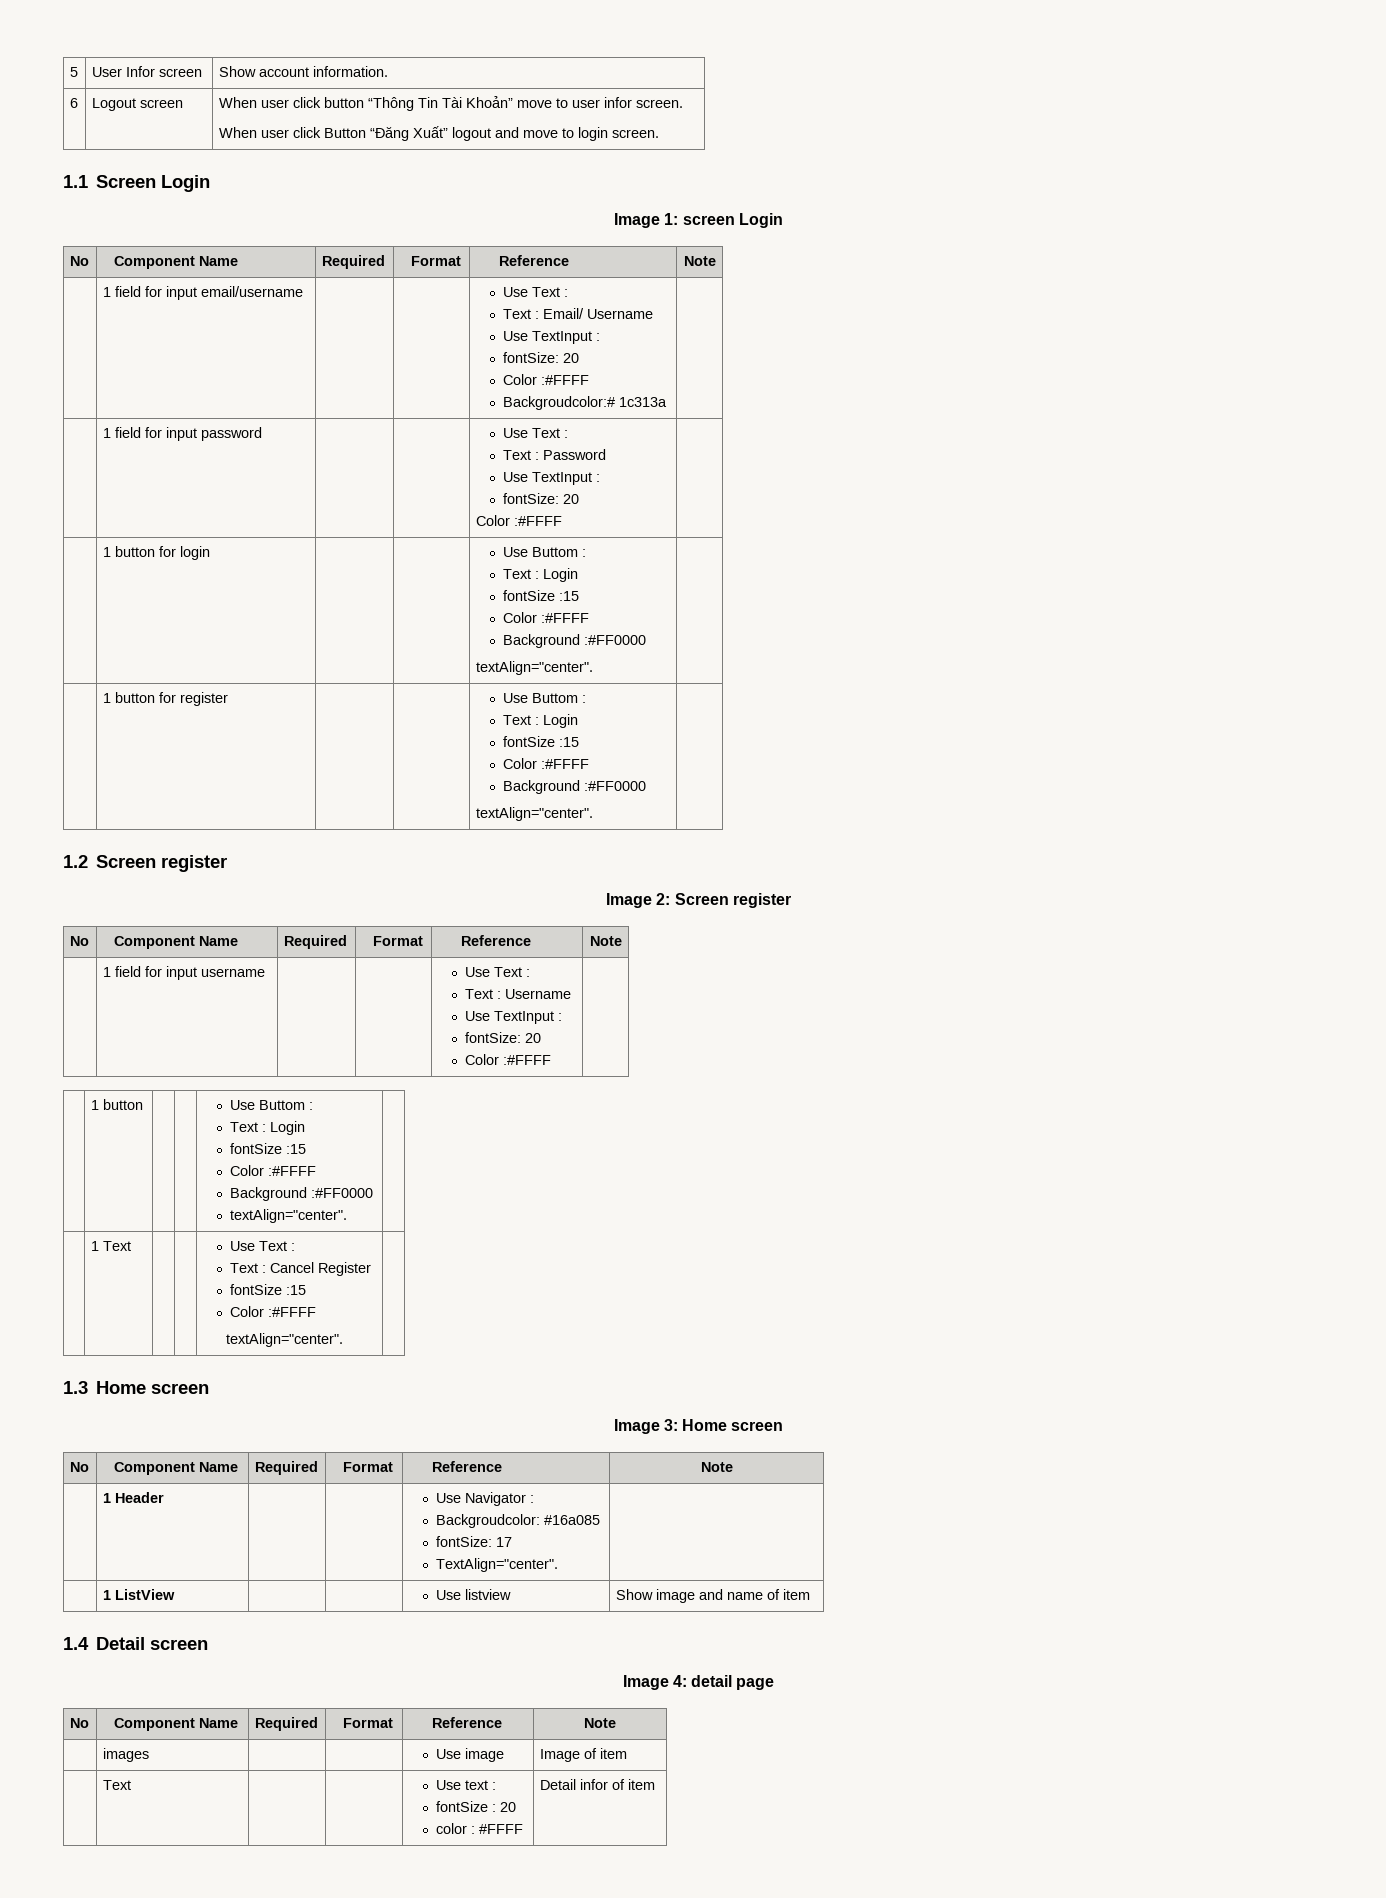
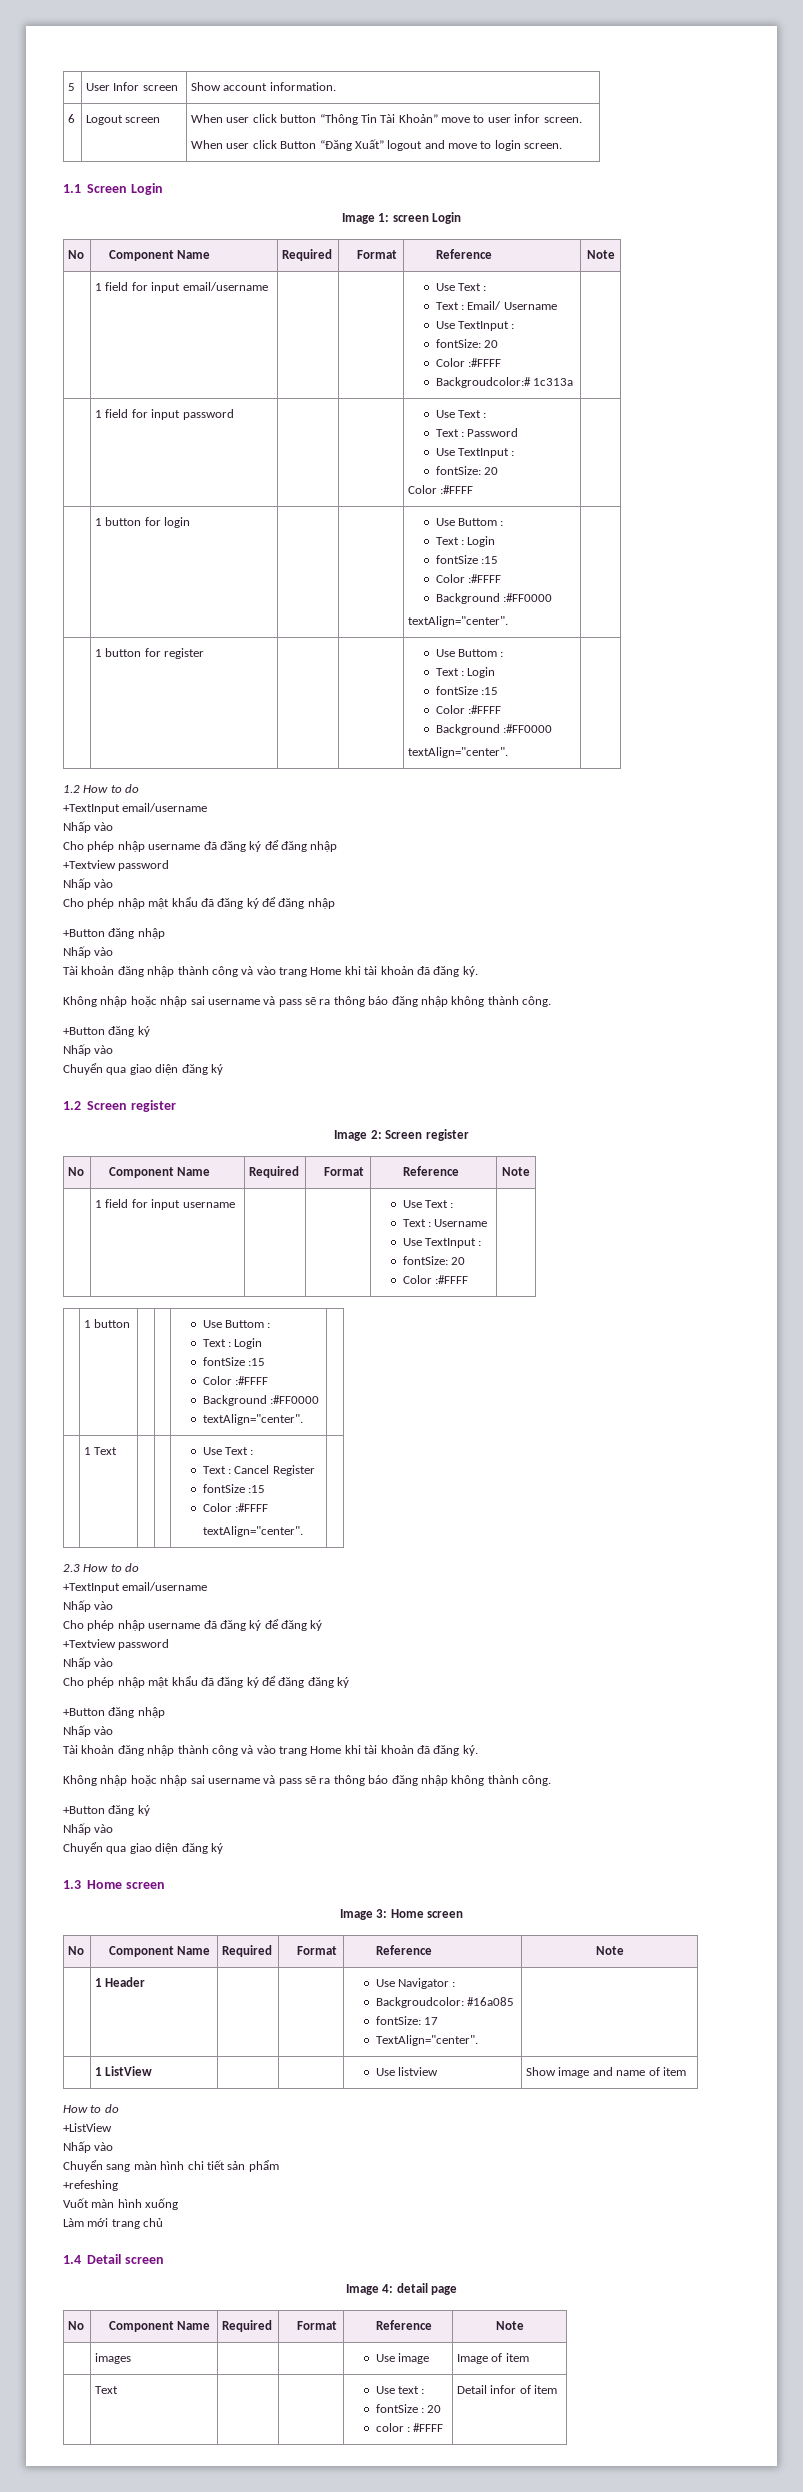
(593, 814) none -> [63,784,140,793] [63,803,208,814] [63,821,114,833] [63,840,338,852] [63,860,170,871] [63,878,114,890] [63,897,335,909] [63,928,165,939] [63,946,114,958] [63,966,478,977] [63,996,551,1007] [63,1026,150,1037] [63,1044,114,1056] [63,1063,223,1075] // 1.2 How to do // +TextInput email/username // Nhấp vào // Cho phép nhập username đã đăng ký để đăng nhập // +Textview password // Nhấp vào // Cho phép nhập mật khẩu đã đăng ký để đăng nhập // +Button đăng nhập // Nhấp vào // Tài khoản đăng nhập thành công và vào trang Home khi tài khoản đã đăng ký. // Không nhập hoặc nhập sai username và pass sẽ ra thông báo đăng nhập không thành công. // +Button đăng ký // Nhấp vào // Chuyển qua giao diện đăng ký
(343, 1340) none -> [63,1563,140,1572] [63,1582,208,1593] [63,1600,114,1612] [63,1619,323,1631] [63,1639,170,1650] [63,1657,114,1669] [63,1676,350,1688] [63,1707,165,1718] [63,1725,114,1737] [63,1745,478,1756] [63,1775,551,1786] [63,1805,150,1816] [63,1823,114,1835] [63,1842,223,1854] // 2.3 How to do // +TextInput email/username // Nhấp vào // Cho phép nhập username đã đăng ký để đăng ký // +Textview password // Nhấp vào // Cho phép nhập mật khẩu đã đăng ký để đăng đăng ký // +Button đăng nhập // Nhấp vào // Tài khoản đăng nhập thành công và vào trang Home khi tài khoản đã đăng ký. // Không nhập hoặc nhập sai username và pass sẽ ra thông báo đăng nhập không thành công. // +Button đăng ký // Nhấp vào // Chuyển qua giao diện đăng ký
(810, 1594) none -> [63,2104,119,2113] [63,2123,112,2132] [63,2141,114,2153] [63,2160,279,2172] [63,2180,118,2191] [63,2198,179,2210] [63,2218,164,2229] // How to do // +ListView // Nhấp vào // Chuyển sang màn hình chi tiết sản phẩm // +refeshing // Vuốt màn hình xuống // Làm mới trang chủ

